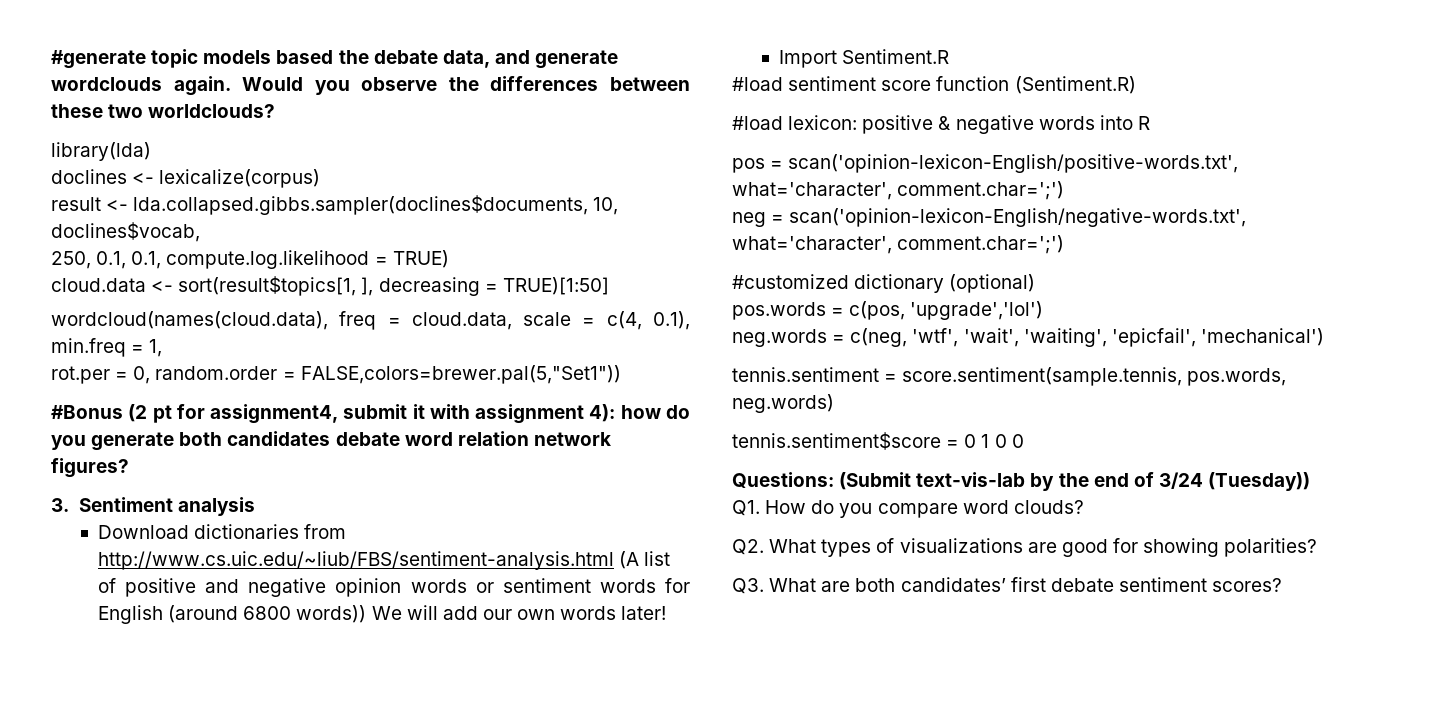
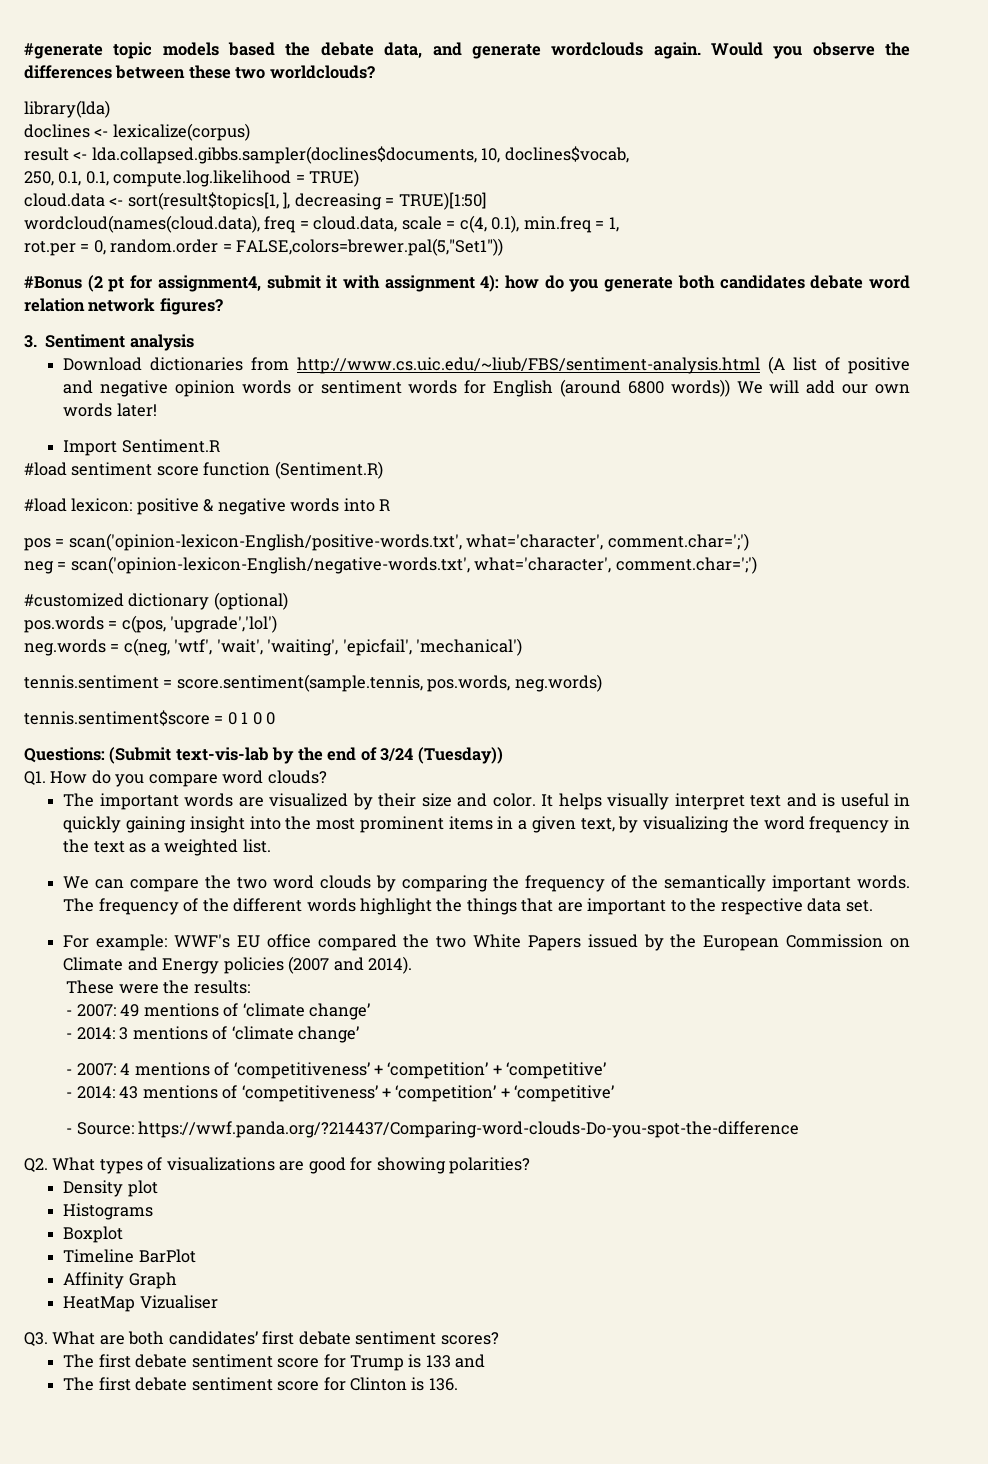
(1084, 507) none -> [63,793,911,810] [63,816,910,833] [63,839,271,856] [63,875,911,892] [63,898,873,915] [63,934,911,951] [63,956,413,974] [66,980,250,994] [66,1003,370,1020] [66,1026,359,1043] [66,1062,607,1079] [66,1085,615,1102] [66,1121,800,1138] // The important words are visualized by their size and color. It helps visually interpret text and is useful in quickly gaining insight into the most prominent items in a given text, by visualizing the word frequency in the text as a weighted list. // We can compare the two word clouds by comparing the frequency of the semantically important words. The frequency of the different words highlight the things that are important to the respective data set. // For example: WWF's EU office compared the two White Papers issued by the European Commission on Climate and Energy policies (2007 and 2014). // These were the results: // - 2007: 49 mentions of ‘climate change’ // - 2014: 3 mentions of ‘climate change’ // - 2007: 4 mentions of ‘competitiveness’ + ‘competition’ + ‘competitive’ // - 2014: 43 mentions of ‘competitiveness’ + ‘competition’ + ‘competitive’ // - Source: https://wwf.panda.org/?214437/Comparing-word-clouds-Do-you-spot-the-difference
(1318, 547) none -> [63,1180,158,1197] [63,1203,154,1220] [63,1226,124,1243] [63,1249,196,1263] [63,1272,177,1289] [63,1295,218,1312] // Density plot // Histograms // Boxplot // Timeline BarPlot // Affinity Graph // HeatMap Vizualiser
(1283, 585) none -> [63,1354,486,1371] [63,1377,458,1391] // The first debate sentiment score for Trump is 133 and // The first debate sentiment score for Clinton is 136.

